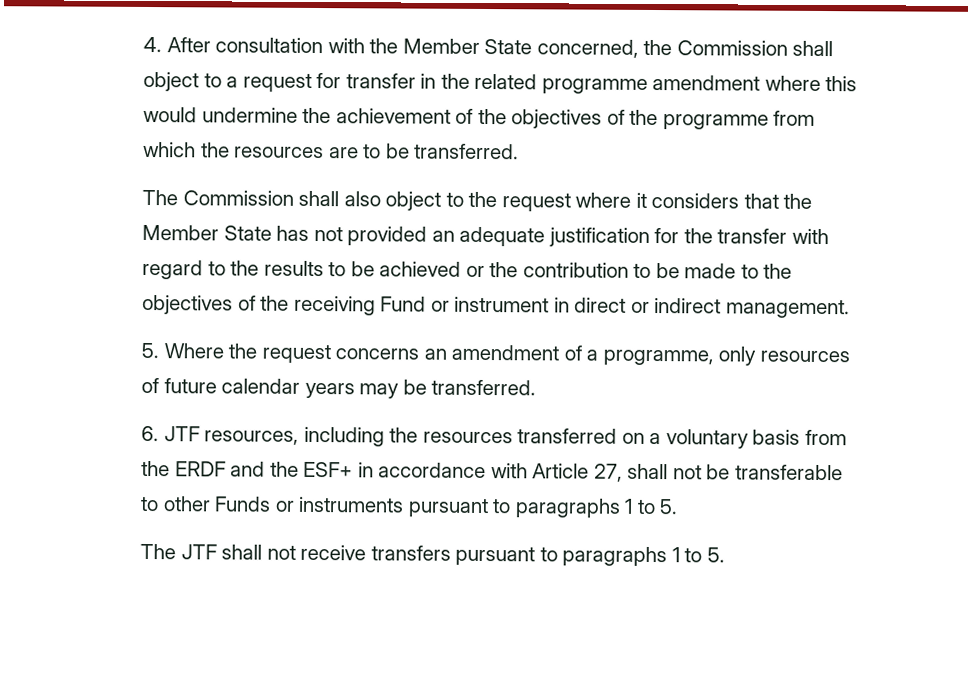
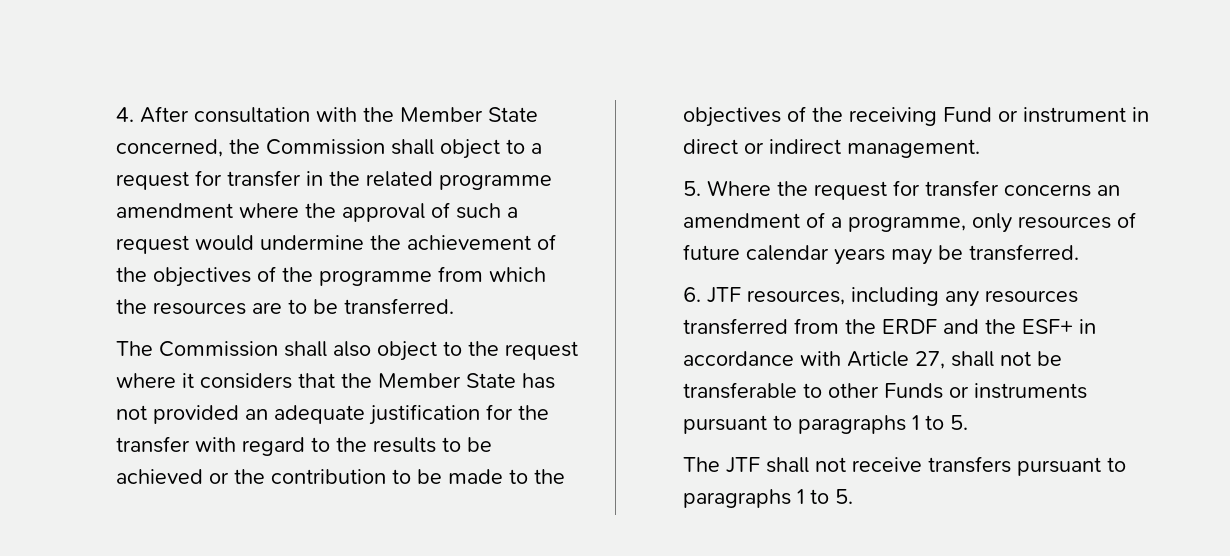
[825,76,858,92] this -> [305,202,519,222] [116,235,190,254] the approval of such a request
(331, 354) none -> [893,180,1000,197] for transfer
[389,427,419,443] the -> [945,291,980,307] any
[621,429,801,449] on a voluntary basis -> (789, 326) none

